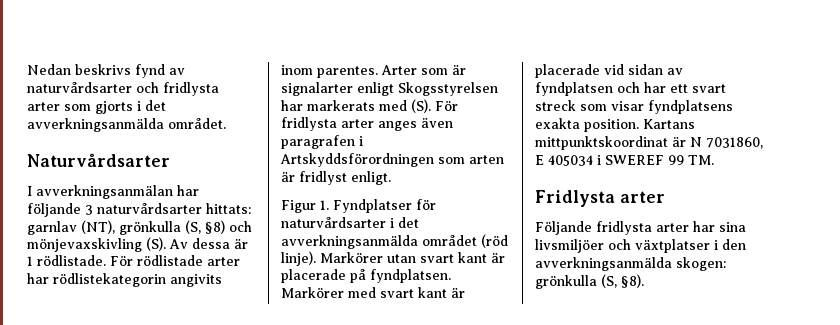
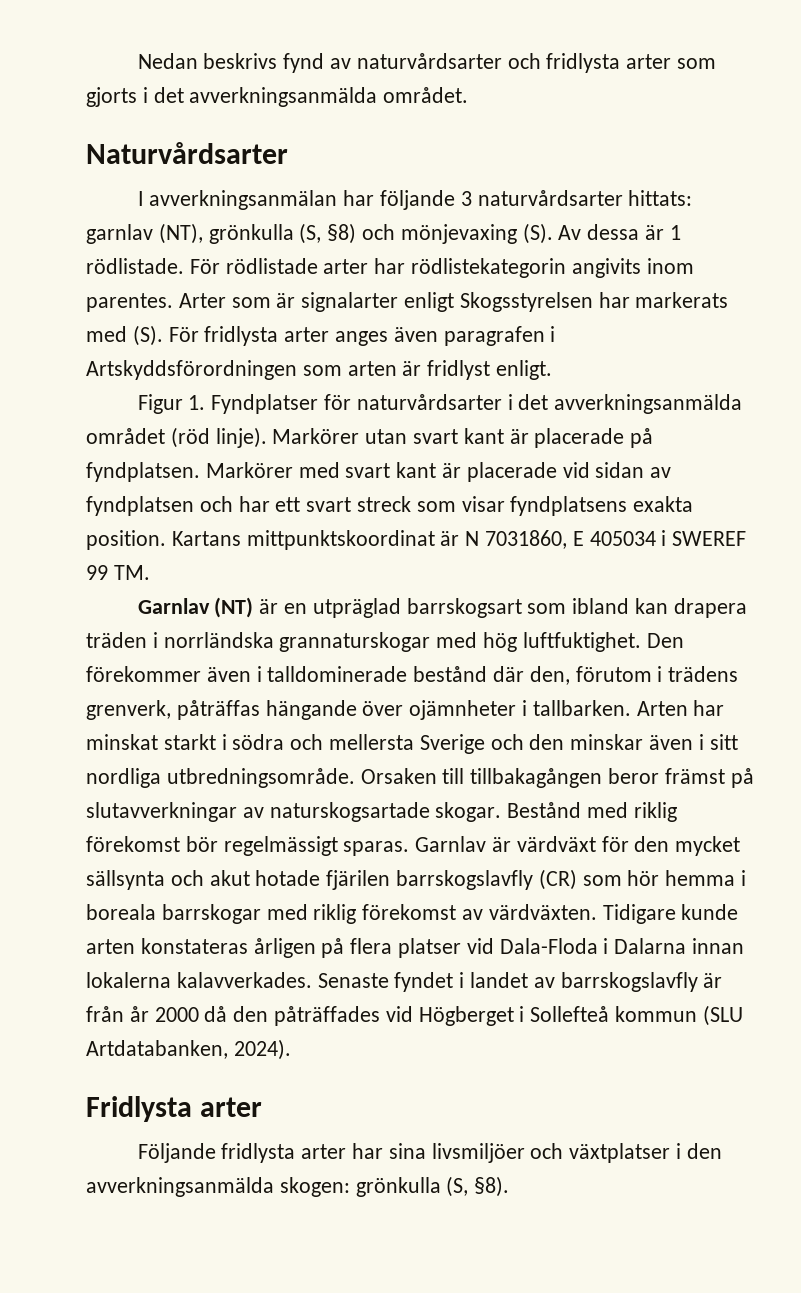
[27,238,142,252] mönjevaxskivling -> [400,224,517,244] mönjevaxing
(714, 160) none -> [137,597,747,618] [86,632,684,652] [86,666,739,685] [86,700,725,720] [86,734,738,754] [86,768,754,788] [86,802,677,822] [86,836,741,856] [86,869,747,890] [86,904,739,924] [86,938,745,958] [86,972,723,992] [86,1005,743,1026] [86,1039,291,1060] // Garnlav (NT) är en utpräglad barrskogsart som ibland kan drapera träden i norrländska grannaturskogar med hög luftfuktighet. Den förekommer även i talldominerade bestånd där den, förutom i trädens grenverk, påträffas hängande över ojämnheter i tallbarken. Arten har minskat starkt i södra och mellersta Sverige och den minskar även i sitt nordliga utbredningsområde. Orsaken till tillbakagången beror främst på slutavverkningar av naturskogsartade skogar. Bestånd med riklig förekomst bör regelmässigt sparas. Garnlav är värdväxt för den mycket sällsynta och akut hotade fjärilen barrskogslavfly (CR) som hör hemma i boreala barrskogar med riklig förekomst av värdväxten. Tidigare kunde arten konstateras årligen på flera platser vid Dala-Floda i Dalarna innan lokalerna kalavverkades. Senaste fyndet i landet av barrskogslavfly är från år 2000 då den påträffades vid Högberget i Sollefteå kommun (SLU Artdatabanken, 2024).

